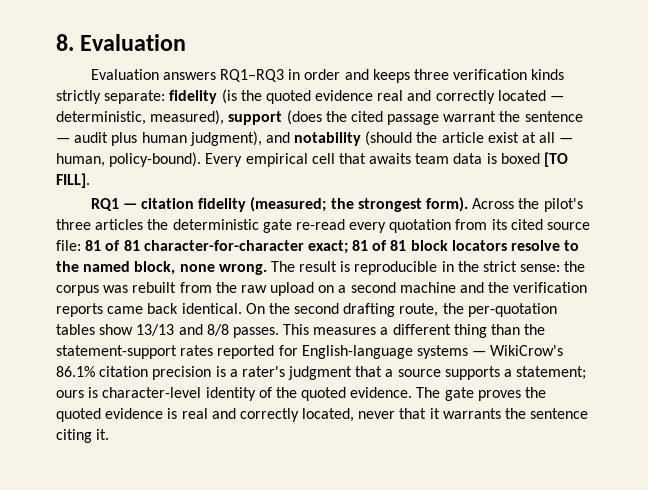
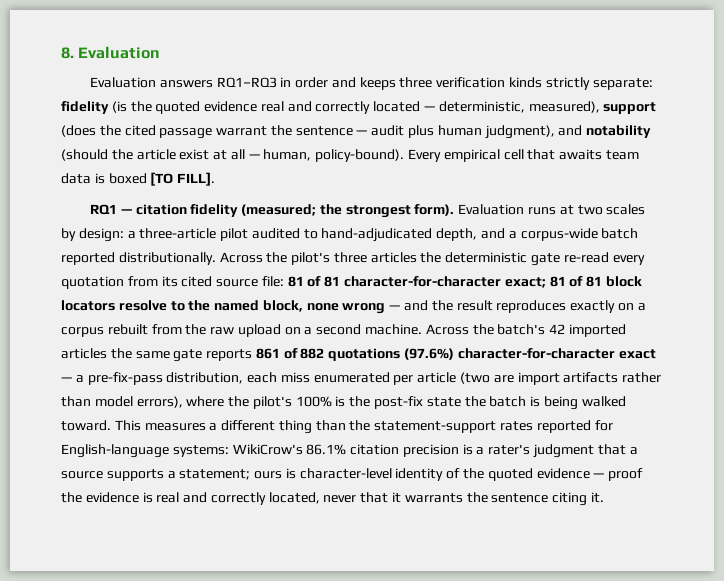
(469, 204) none -> [458,204,646,215] [61,228,639,242] [61,252,216,265] Evaluation runs at two scales by design: a three-article pilot audited to hand-adjudicated depth, and a corpus-wide batch reported distributionally.
[218,261,586,275] [56,285,129,296] wrong. The result is reproducible in the strict sense: the corpus was -> [342,300,646,314] [61,327,104,337] wrong — and the result reproduces exactly on a corpus
[399,282,588,293] [56,303,557,317] [56,324,279,338] machine and the verification reports came back identical. On the second drafting route, the per-quotation tables show 13/13 and 8/8 passes. -> [365,324,626,337] [61,348,656,362] [61,372,662,385] [61,396,626,410] [61,420,111,431] machine. Across the batch's 42 imported articles the same gate reports 861 of 882 quotations (97.6%) character-for-character exact — a pre-fix-pass distribution, each miss enumerated per article (two are import artifacts rather than model errors), where the pilot's 100% is the post-fix state the batch is being walked toward.
[416,345,487,359] systems — -> [172,445,229,457] systems:
[350,387,547,401] [56,408,101,422] evidence. The gate proves the quoted -> [536,468,644,481] [61,492,82,503] evidence — proof the

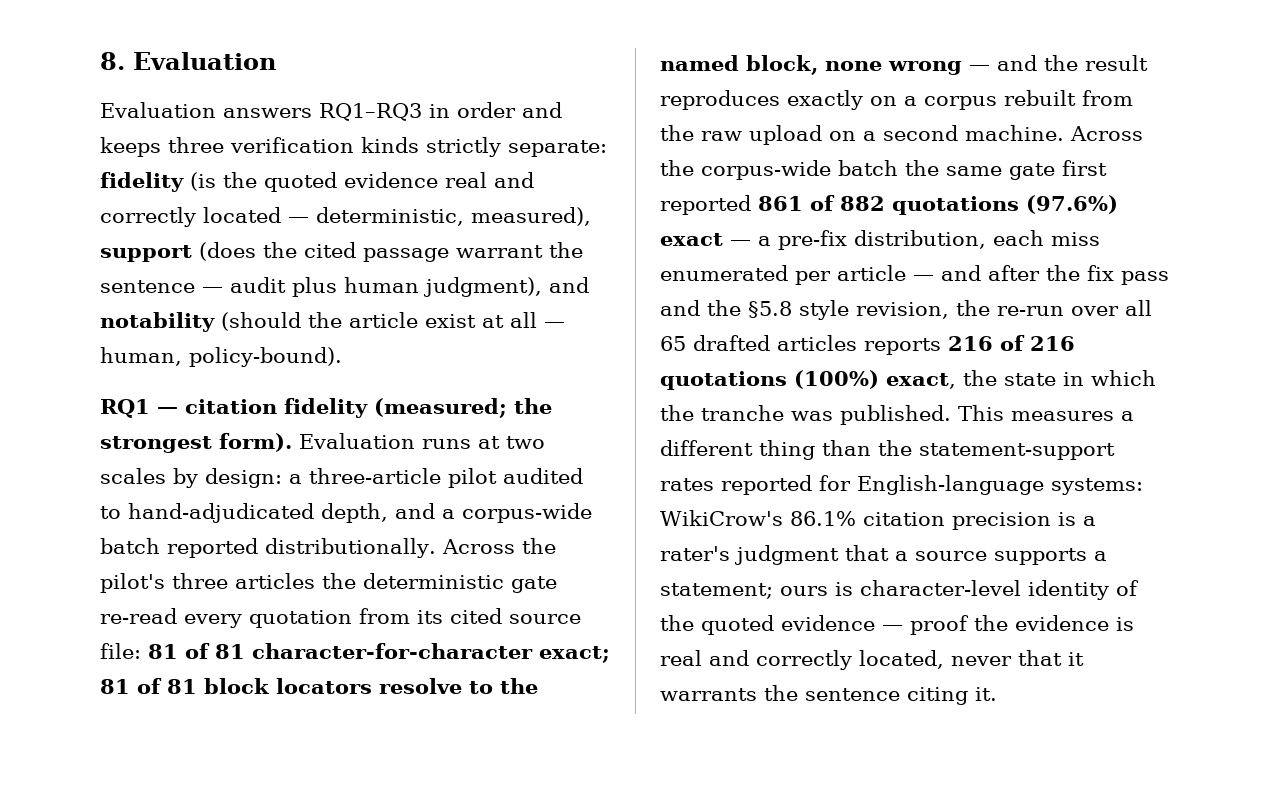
[408,149,639,162] [61,172,216,186] Every empirical cell that awaits team data is boxed [TO FILL]. -> (342, 357) none
[497,324,626,337] [61,348,107,359] batch's 42 imported articles -> [701,160,898,180] corpus-wide batch
[206,349,253,361] reports -> [1062,160,1107,176] [660,195,751,215] first reported
[457,348,615,359] character-for-character -> (1118, 204) none
[87,372,163,385] pre-fix-pass -> [778,230,847,250] pre-fix
[460,372,662,385] [61,396,626,410] [61,420,111,431] (two are import artifacts rather than model errors), where the pilot's 100% is the post-fix state the batch is being walked toward. -> [913,265,1169,285] [660,300,1152,320] [660,335,1075,355] [660,370,1156,390] [660,405,951,425] — and after the fix pass and the §5.8 style revision, the re-run over all 65 drafted articles reports 216 of 216 quotations (100%) exact, the state in which the tranche was published.

